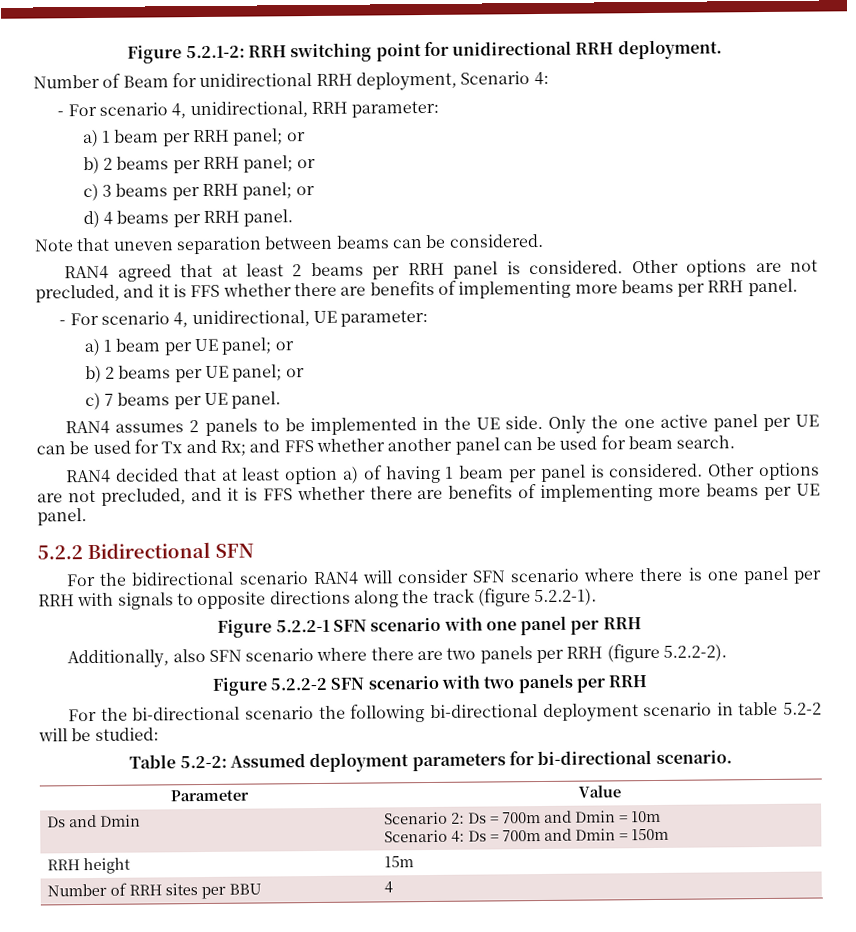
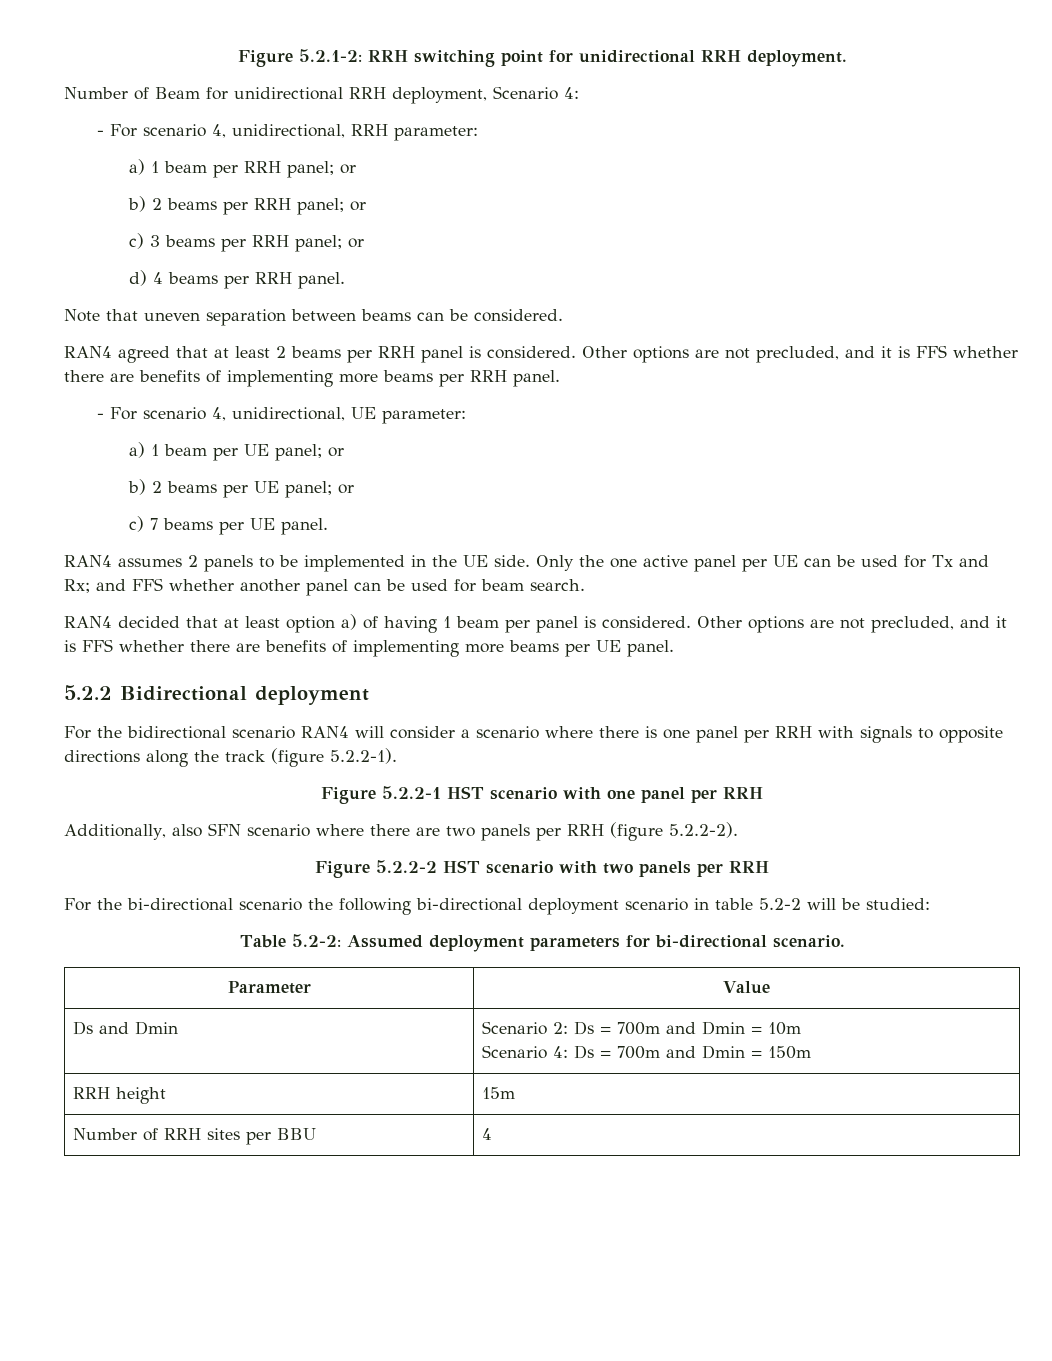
[215,543,254,558] SFN -> [255,686,369,705] deployment
[472,570,507,583] SFN -> [461,729,470,738] a
[332,619,367,632] SFN -> [447,786,484,799] HST
[330,677,365,690] SFN -> [443,860,480,873] HST

